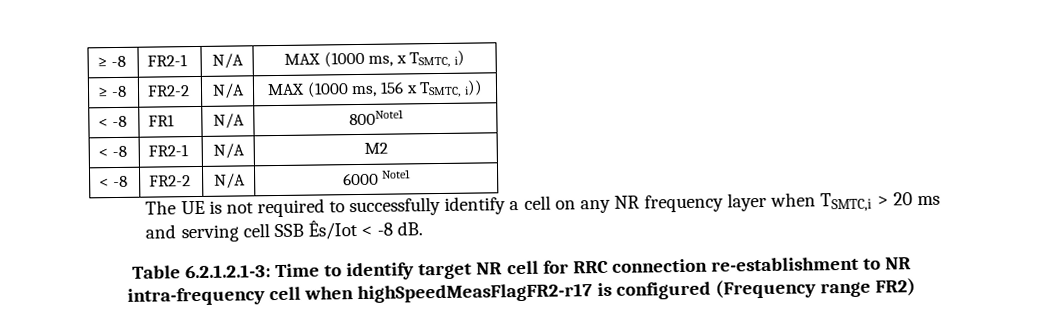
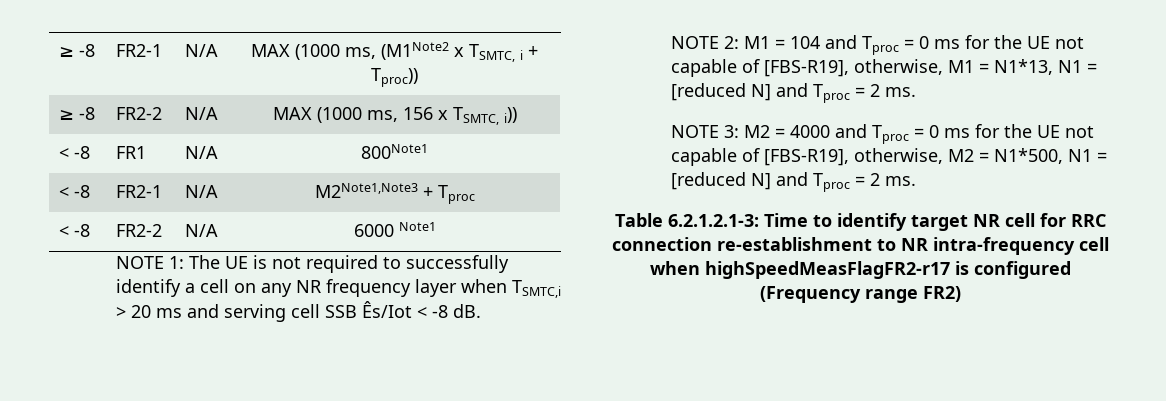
[395,49,465,68] x TSMTC, i) -> [381,42,538,62] [371,68,418,87] (M1Note2 x TSMTC, i + Tproc))
[363,142,388,154] M2 -> [314,183,475,204] M2Note1,Note3 + Tproc
(412, 174) none -> [115,256,184,269] NOTE 1:
(424, 228) none -> [670,35,1084,55] [670,59,1097,77] [670,83,916,103] [670,124,1094,144] [670,148,1107,166] [670,172,916,192] // NOTE 2: M1 = 104 and Tproc = 0 ms for the UE not capable of [FBS-R19], otherwise, M1 = N1*13, N1 = [reduced N] and Tproc = 2 ms. // NOTE 3: M2 = 4000 and Tproc = 0 ms for the UE not capable of [FBS-R19], otherwise, M2 = N1*500, N1 = [reduced N] and Tproc = 2 ms.

